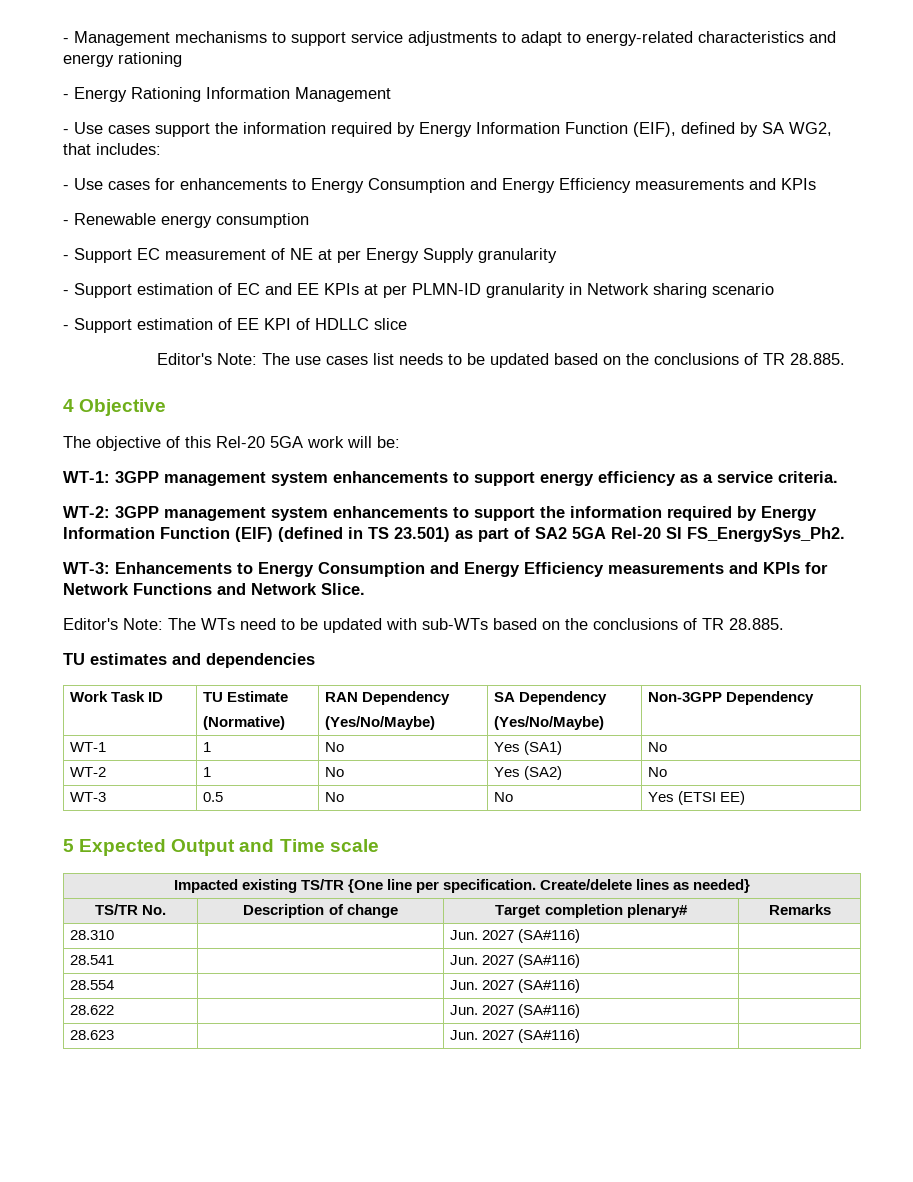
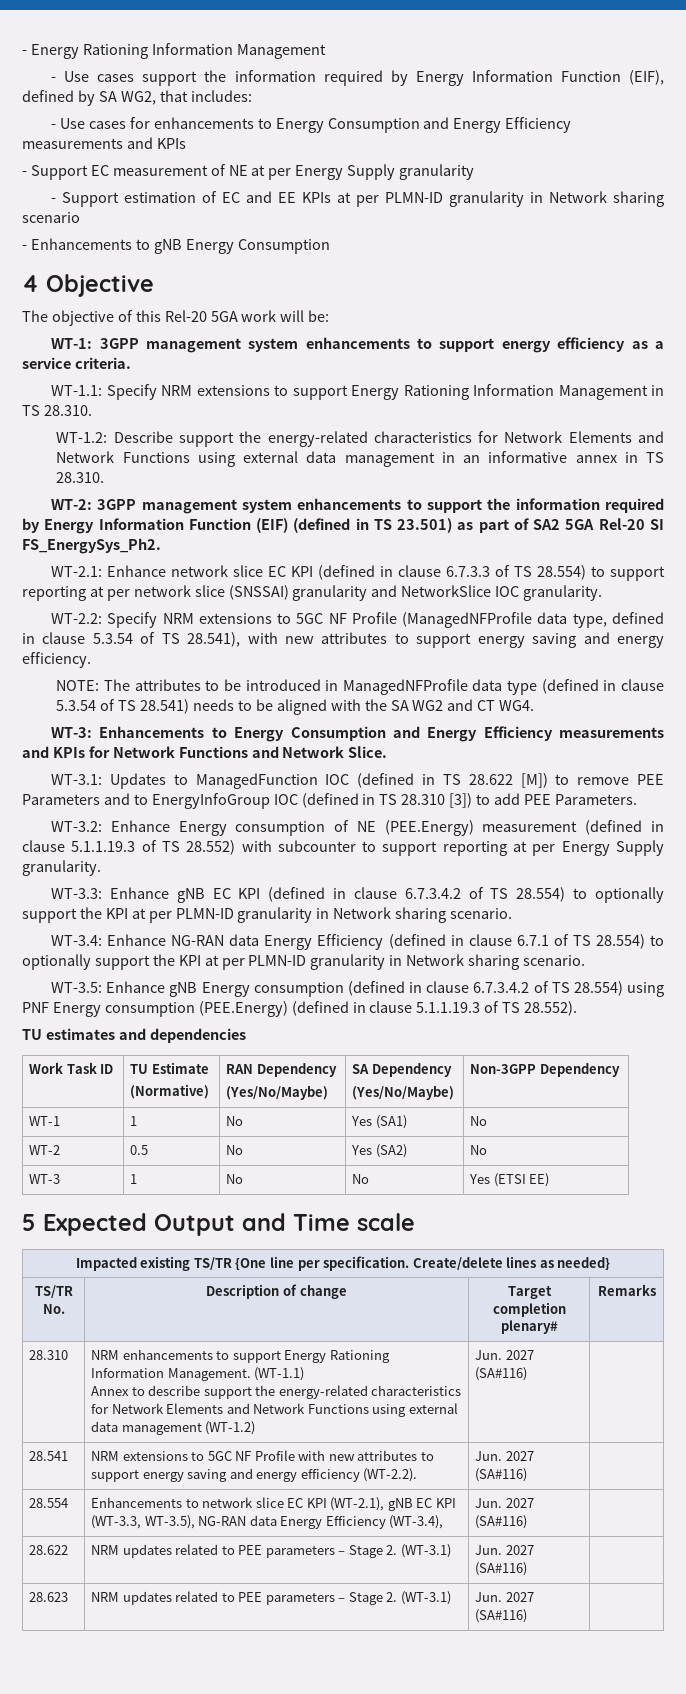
[63,31,836,46] [63,52,182,67] [63,94,69,99] - Management mechanisms to support service adjustments to adapt to energy-related characteristics and energy rationing // - -> [22,50,27,55] -
[63,213,309,228] // - Renewable energy consumption -> (186, 143) none
[74,318,407,333] [156,353,845,368] Support estimation of EE KPI of HDLLC slice // Editor's Note: The use cases list needs to be updated based on the conclusions of TR 28.885. -> [30,238,330,254] Enhancements to gNB Energy Consumption
(838, 477) none -> [51,384,664,400] [22,405,92,416] [56,431,664,447] [56,451,665,467] [56,472,105,483] // WT-1.1: Specify NRM extensions to support Energy Rationing Information Management in TS 28.310. // WT-1.2: Describe support the energy-related characteristics for Network Elements and Network Functions using external data management in an informative annex in TS 28.310.
(845, 534) none -> [51,565,666,581] [22,585,603,601] [51,612,664,628] [22,632,665,648] [22,652,91,668] [56,679,665,695] [56,699,535,715] // WT-2.1: Enhance network slice EC KPI (defined in clause 6.7.3.3 of TS 28.554) to support reporting at per network slice (SNSSAI) granularity and NetworkSlice IOC granularity. // WT-2.2: Specify NRM extensions to 5GC NF Profile (ManagedNFProfile data type, defined in clause 5.3.54 of TS 28.541), with new attributes to support energy saving and energy efficiency. // NOTE: The attributes to be introduced in ManagedNFProfile data type (defined in clause 5.3.54 of TS 28.541) needs to be aligned with the SA WG2 and CT WG4.
[63,618,784,633] Editor's Note: The WTs need to be updated with sub-WTs based on the conclusions of TR 28.885. -> [51,773,664,789] [22,793,637,809] [51,820,664,836] [22,840,664,856] [22,860,101,876] [51,887,664,903] [22,907,513,923] [51,934,665,950] [22,954,586,970] [51,981,664,997] [22,1001,578,1017] WT-3.1: Updates to ManagedFunction IOC (defined in TS 28.622 [M]) to remove PEE Parameters and to EnergyInfoGroup IOC (defined in TS 28.310 [3]) to add PEE Parameters. // WT-3.2: Enhance Energy consumption of NE (PEE.Energy) measurement (defined in clause 5.1.1.19.3 of TS 28.552) with subcounter to support reporting at per Energy Supply granularity. // WT-3.3: Enhance gNB EC KPI (defined in clause 6.7.3.4.2 of TS 28.554) to optionally support the KPI at per PLMN-ID granularity in Network sharing scenario. // WT-3.4: Enhance NG-RAN data Energy Efficiency (defined in clause 6.7.1 of TS 28.554) to optionally support the KPI at per PLMN-ID granularity in Network sharing scenario. // WT-3.5: Enhance gNB Energy consumption (defined in clause 6.7.3.4.2 of TS 28.554) using PNF Energy consumption (PEE.Energy) (defined in clause 5.1.1.19.3 of TS 28.552).
[203,767,212,777] 1 -> [130,1145,149,1155] 0.5
[203,792,224,802] 0.5 -> [130,1174,138,1184] 1
[450,929,581,943] [70,955,115,965] [450,954,581,968] [70,980,115,990] [450,979,581,993] [70,1005,115,1015] [450,1004,581,1018] [70,1030,115,1040] | Jun. 2027 (SA#116) | // 28.541 | | Jun. 2027 (SA#116) | // 28.554 | | Jun. 2027 (SA#116) | // 28.622 | | Jun. 2027 (SA#116) | // 28.623 | -> [91,1349,390,1363] [91,1367,305,1381] [91,1385,462,1399] [91,1403,458,1417] [91,1421,256,1435] [475,1350,534,1360] [475,1367,528,1381] [29,1451,69,1461] [91,1450,434,1461] [91,1468,418,1482] [475,1451,534,1461] [475,1468,528,1482] [29,1498,69,1508] [91,1497,456,1511] [91,1515,444,1529] [475,1498,534,1508] [475,1515,528,1529] [29,1545,69,1555] [91,1544,451,1558] [475,1545,534,1555] [475,1562,528,1576] [29,1592,69,1602] [91,1591,451,1605] NRM enhancements to support Energy Rationing Information Management. (WT-1.1) // Annex to describe support the energy-related characteristics for Network Elements and Network Functions using external data management (WT-1.2) | Jun. 2027 (SA#116) | // 28.541 | NRM extensions to 5GC NF Profile with new attributes to support energy saving and energy efficiency (WT-2.2). | Jun. 2027 (SA#116) | // 28.554 | Enhancements to network slice EC KPI (WT-2.1), gNB EC KPI (WT-3.3, WT-3.5), NG-RAN data Energy Efficiency (WT-3.4), | Jun. 2027 (SA#116) | // 28.622 | NRM updates related to PEE parameters – Stage 2. (WT-3.1) | Jun. 2027 (SA#116) | // 28.623 | NRM updates related to PEE parameters – Stage 2. (WT-3.1)

